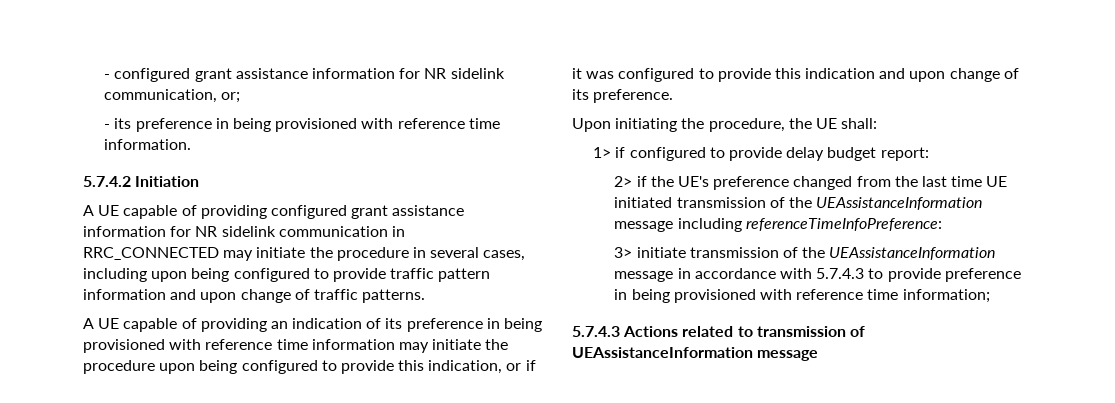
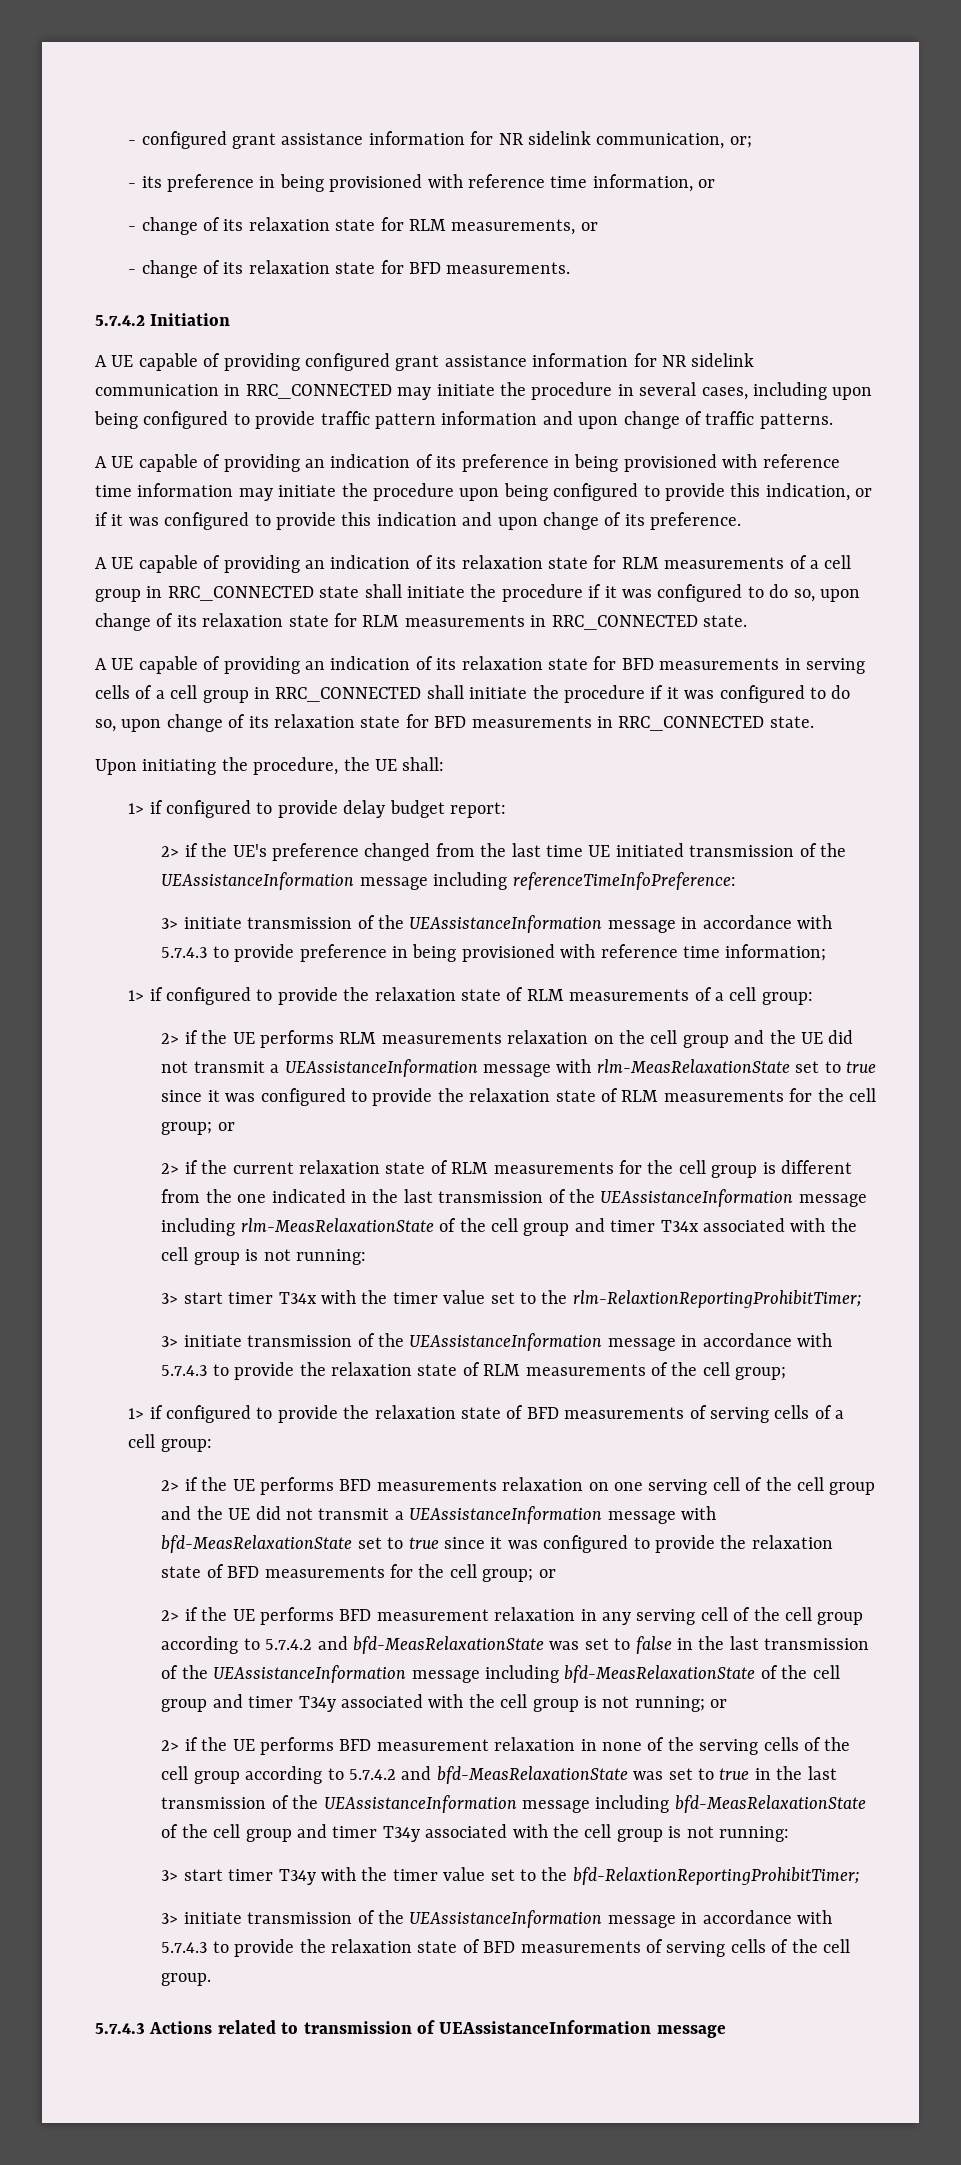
[104,139,192,150] information. -> [592,174,716,192] [128,217,598,235] [128,260,571,278] information, or // - change of its relaxation state for RLM measurements, or // - change of its relaxation state for BFD measurements.
(674, 96) none -> [95,555,852,573] [95,584,860,602] [95,613,747,631] [95,656,865,674] [95,685,851,703] [95,714,814,732] // A UE capable of providing an indication of its relaxation state for RLM measurements of a cell group in RRC_CONNECTED state shall initiate the procedure if it was configured to do so, upon change of its relaxation state for RLM measurements in RRC_CONNECTED state. // A UE capable of providing an indication of its relaxation state for BFD measurements in serving cells of a cell group in RRC_CONNECTED shall initiate the procedure if it was configured to do so, upon change of its relaxation state for BFD measurements in RRC_CONNECTED state.
(990, 296) none -> [128,987,813,1005] [161,1030,854,1048] [161,1059,876,1077] [161,1088,876,1106] [161,1122,235,1135] [161,1160,852,1178] [161,1189,867,1207] [161,1218,857,1236] [161,1247,366,1265] [161,1290,862,1308] [161,1333,832,1351] [161,1362,787,1380] [128,1405,845,1423] [128,1434,212,1452] [161,1477,876,1495] [161,1506,716,1524] [161,1535,833,1553] [161,1564,556,1582] [161,1607,864,1625] [161,1636,870,1654] [161,1665,840,1683] [161,1694,728,1712] [161,1737,851,1755] [161,1766,837,1784] [161,1795,866,1813] [161,1824,789,1842] [161,1867,860,1885] [161,1910,832,1928] [161,1939,850,1957] [161,1973,212,1986] // 1> if configured to provide the relaxation state of RLM measurements of a cell group: // 2> if the UE performs RLM measurements relaxation on the cell group and the UE did not transmit a UEAssistanceInformation message with rlm-MeasRelaxationState set to true since it was configured to provide the relaxation state of RLM measurements for the cell group; or // 2> if the current relaxation state of RLM measurements for the cell group is different from the one indicated in the last transmission of the UEAssistanceInformation message including rlm-MeasRelaxationState of the cell group and timer T34x associated with the cell group is not running: // 3> start timer T34x with the timer value set to the rlm-RelaxtionReportingProhibitTimer; // 3> initiate transmission of the UEAssistanceInformation message in accordance with 5.7.4.3 to provide the relaxation state of RLM measurements of the cell group; // 1> if configured to provide the relaxation state of BFD measurements of serving cells of a cell group: // 2> if the UE performs BFD measurements relaxation on one serving cell of the cell group and the UE did not transmit a UEAssistanceInformation message with bfd-MeasRelaxationState set to true since it was configured to provide the relaxation state of BFD measurements for the cell group; or // 2> if the UE performs BFD measurement relaxation in any serving cell of the cell group according to 5.7.4.2 and bfd-MeasRelaxationState was set to false in the last transmission of the UEAssistanceInformation message including bfd-MeasRelaxationState of the cell group and timer T34y associated with the cell group is not running; or // 2> if the UE performs BFD measurement relaxation in none of the serving cells of the cell group according to 5.7.4.2 and bfd-MeasRelaxationState was set to true in the last transmission of the UEAssistanceInformation message including bfd-MeasRelaxationState of the cell group and timer T34y associated with the cell group is not running: // 3> start timer T34y with the timer value set to the bfd-RelaxtionReportingProhibitTimer; // 3> initiate transmission of the UEAssistanceInformation message in accordance with 5.7.4.3 to provide the relaxation state of BFD measurements of serving cells of the cell group.

